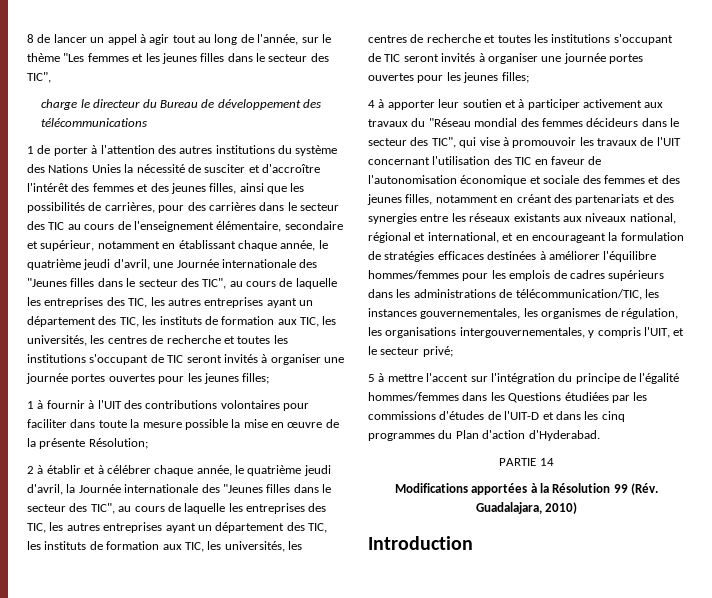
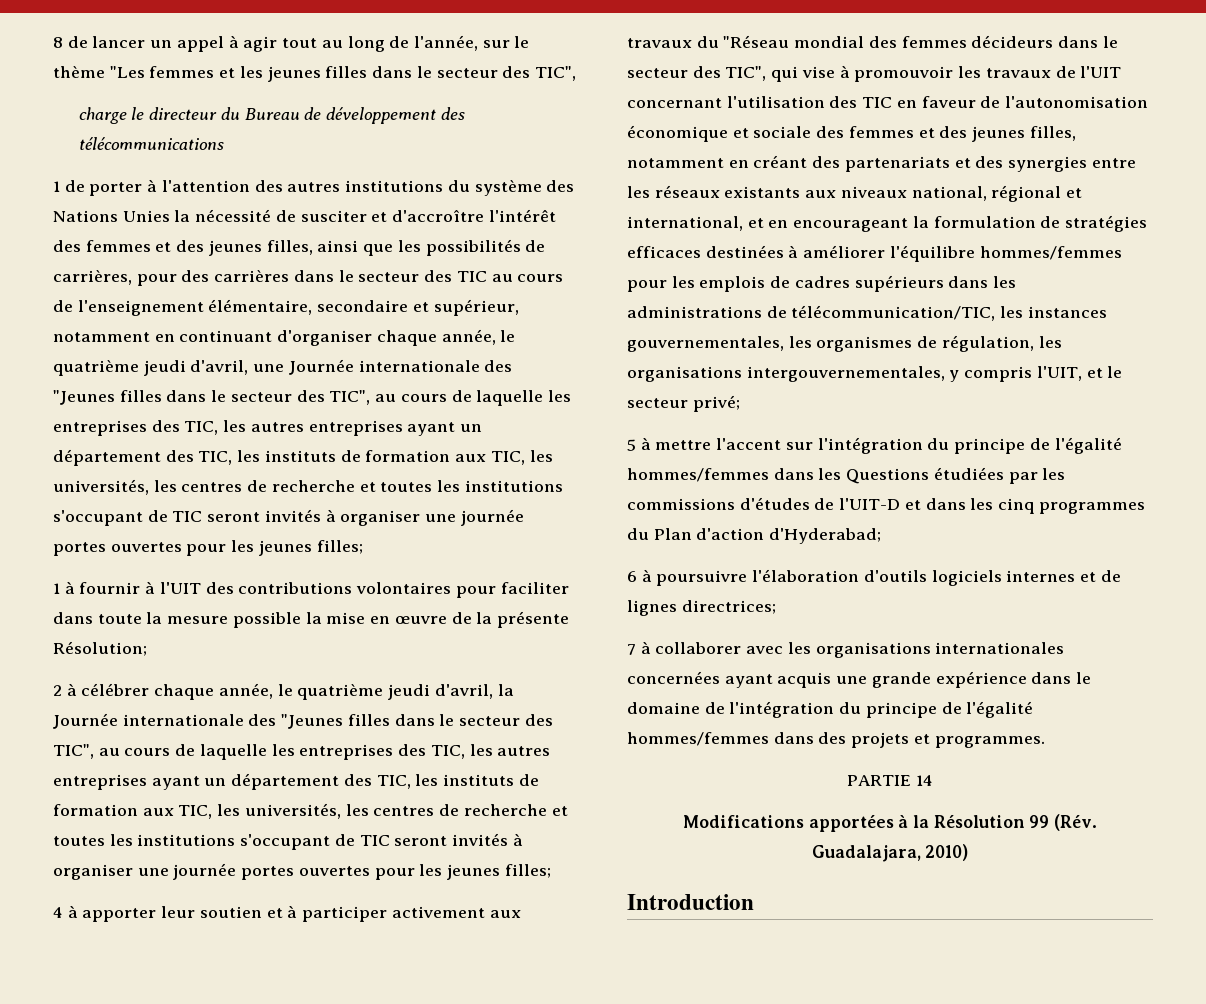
[178,240,236,249] établissant -> [179,330,373,346] continuant d'organiser
[46,465,104,474] établir et à -> (77, 689) none
[528,430,600,441] d'Hyderabad. -> [769,528,882,544] [627,569,1121,586] [627,600,776,616] [627,641,1065,658] [627,671,1092,688] [627,701,1034,718] [627,732,1045,748] d'Hyderabad; // 6 à poursuivre l'élaboration d'outils logiciels internes et de lignes directrices; // 7 à collaborer avec les organisations internationales concernées ayant acquis une grande expérience dans le domaine de l'intégration du principe de l'égalité hommes/femmes dans des projets et programmes.

